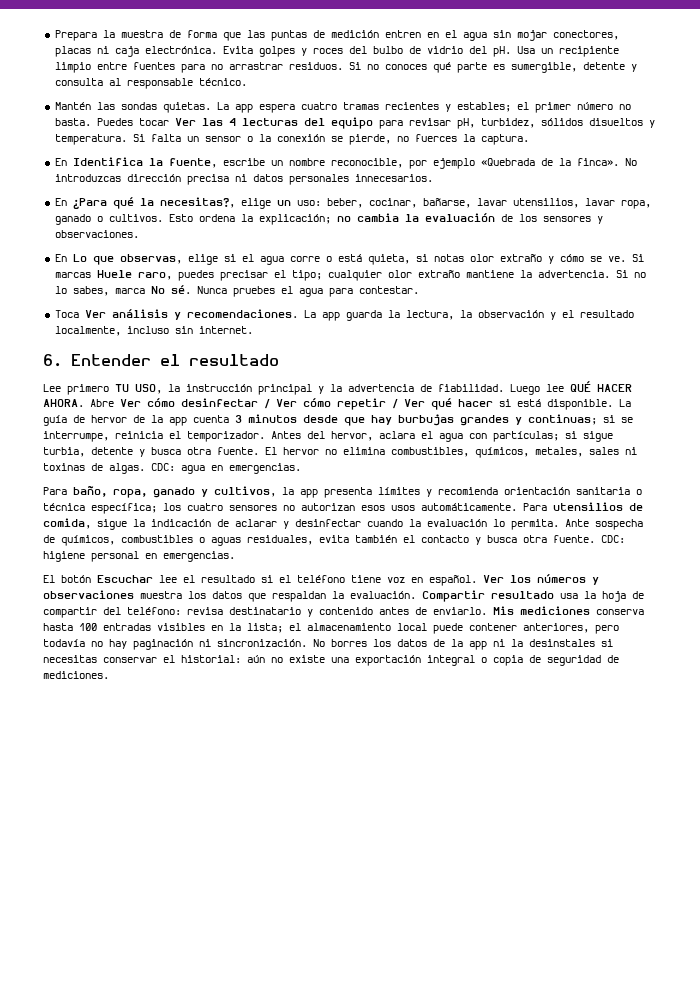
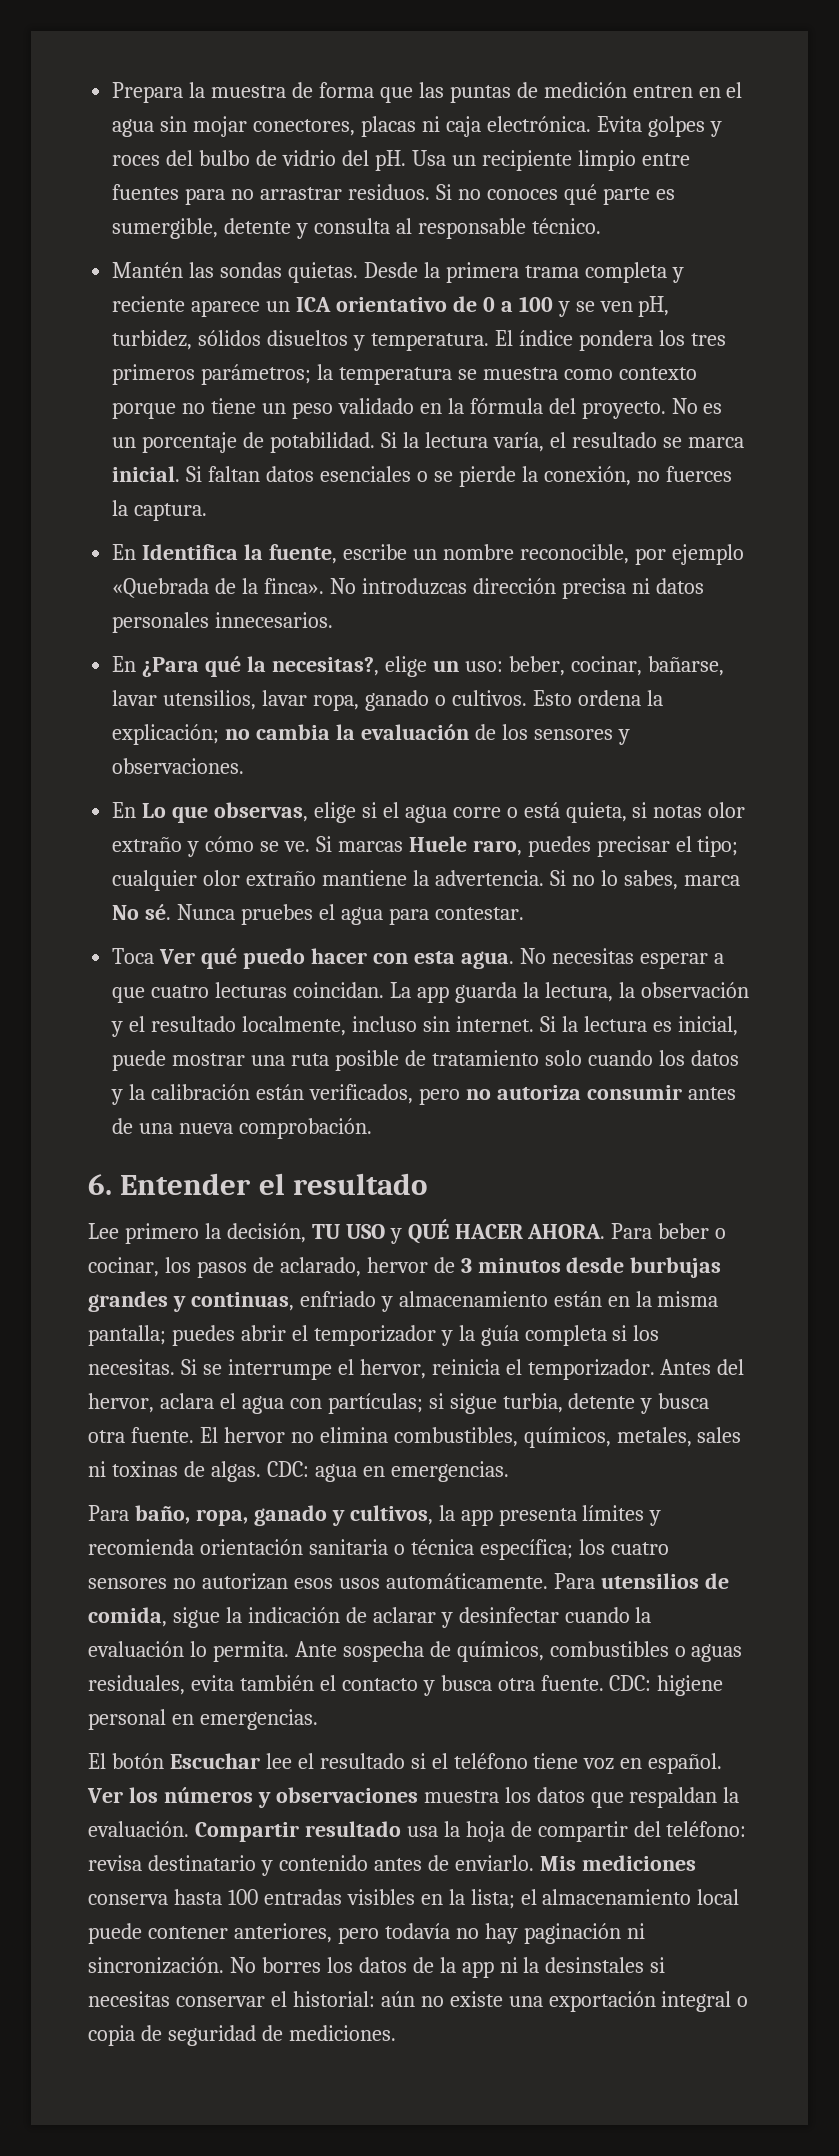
[216,102,631,113] [54,117,451,129] La app espera cuatro tramas recientes y estables; el primer número no basta. Puedes tocar Ver las 4 lecturas del equipo para revisar -> [363,262,684,283] [112,296,633,317] Desde la primera trama completa y reciente aparece un ICA orientativo de 0 a 100 y se ven
[132,134,391,145] Si falta un sensor o la conexión se pierde, -> [494,330,726,351] [112,364,697,385] [112,398,723,419] [112,432,744,453] [112,466,631,487] El índice pondera los tres primeros parámetros; la temperatura se muestra como contexto porque no tiene un peso validado en la fórmula del proyecto. No es un porcentaje de potabilidad. Si la lectura varía, el resultado se marca inicial. Si faltan datos esenciales o se pierde la conexión,
[111,309,298,320] análisis y recomendaciones. -> [201,948,724,969] [112,982,385,1003] qué puedo hacer con esta agua. No necesitas esperar a que cuatro lecturas coincidan.
(253, 330) none -> [539,1016,738,1036] [112,1050,739,1071] [111,1084,736,1105] [112,1118,373,1139] Si la lectura es inicial, puede mostrar una ruta posible de tratamiento solo cuando los datos y la calibración están verificados, pero no autoriza consumir antes de una nueva comprobación.
[115,381,632,395] [43,398,631,410] [43,415,229,426] TU USO, la instrucción principal y la advertencia de fiabilidad. Luego lee QUÉ HACER AHORA. Abre Ver cómo desinfectar / Ver cómo repetir / Ver qué hacer si está disponible. La guía de hervor de la app cuenta -> [204,1219,727,1244] [88,1257,455,1278] la decisión, TU USO y QUÉ HACER AHORA. Para beber o cocinar, los pasos de aclarado, hervor de
[344,415,392,426] que hay -> (625, 1265) none
[528,414,633,425] [43,431,109,442] continuas; si se interrumpe, -> [190,1291,719,1312] [88,1325,660,1346] [88,1359,426,1380] continuas, enfriado y almacenamiento están en la misma pantalla; puedes abrir el temporizador y la guía completa si los necesitas. Si se interrumpe el hervor,

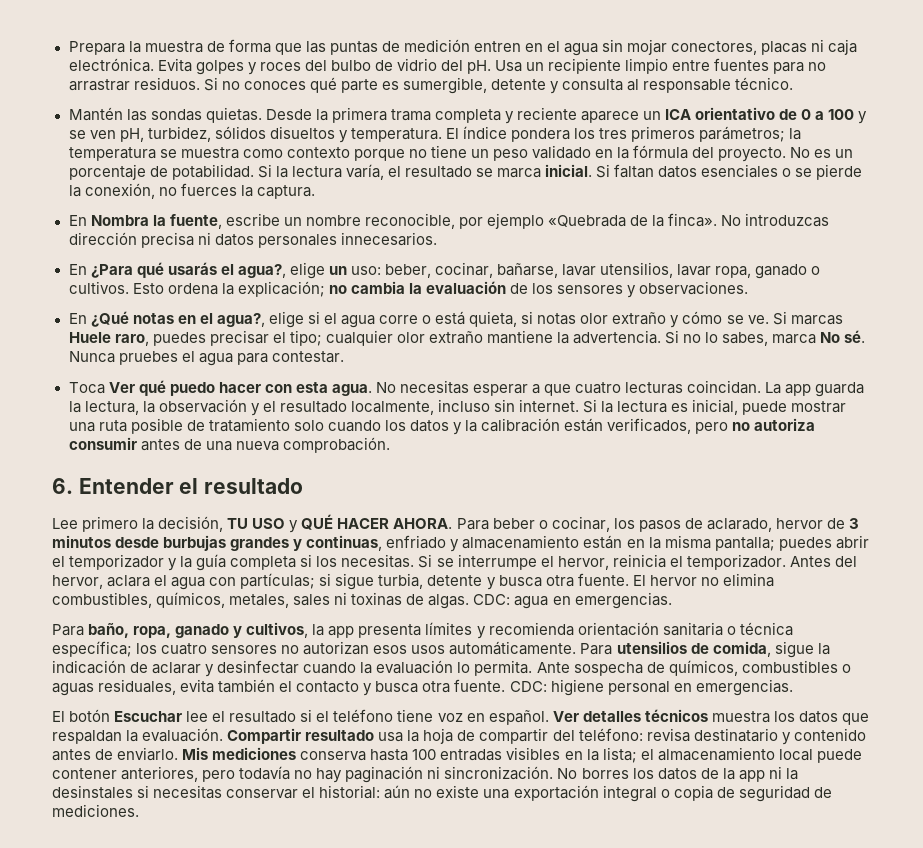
[142,544,239,560] Identifica -> [90,215,149,226] Nombra
[247,656,379,676] la necesitas?, -> [167,262,286,278] usarás el agua?,
[142,802,309,823] Lo que observas, -> [90,311,265,327] ¿Qué notas en el agua?,
[128,1787,418,1808] los números y observaciones -> [582,709,708,722] detalles técnicos

